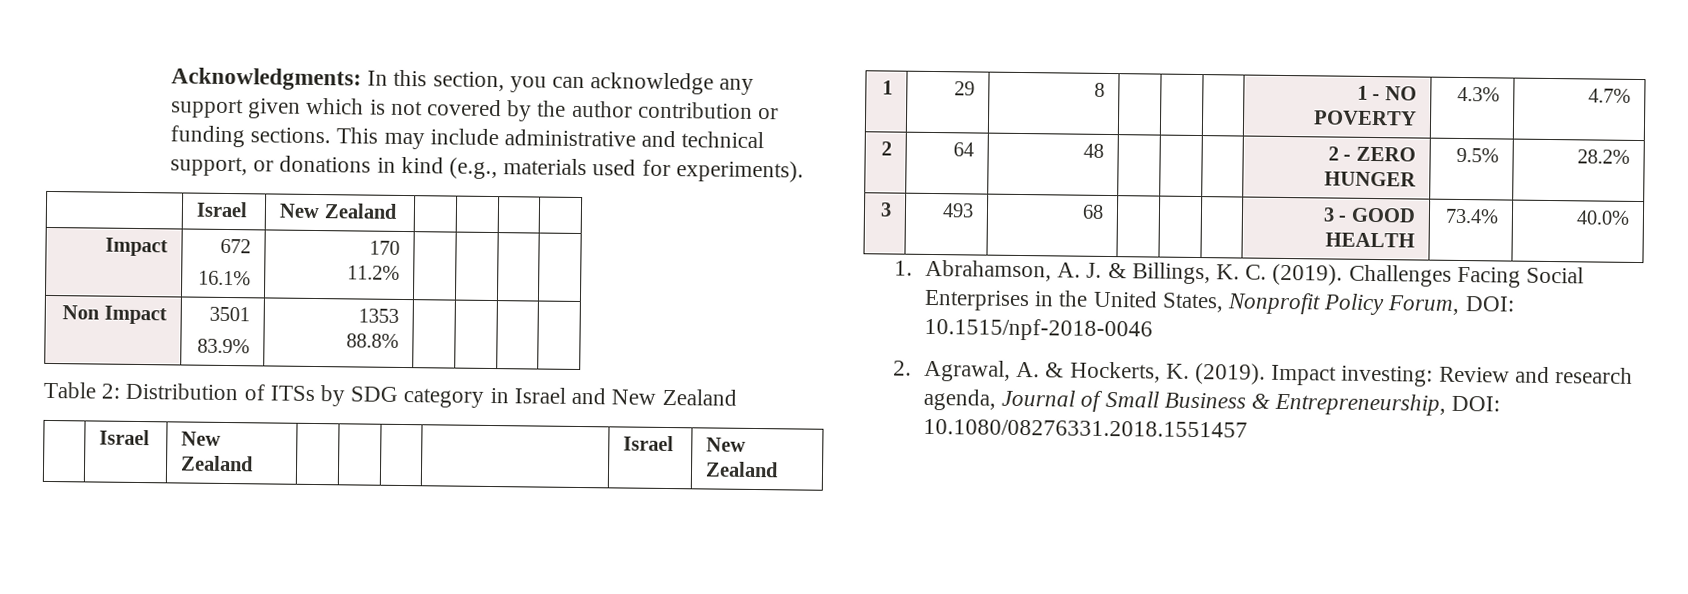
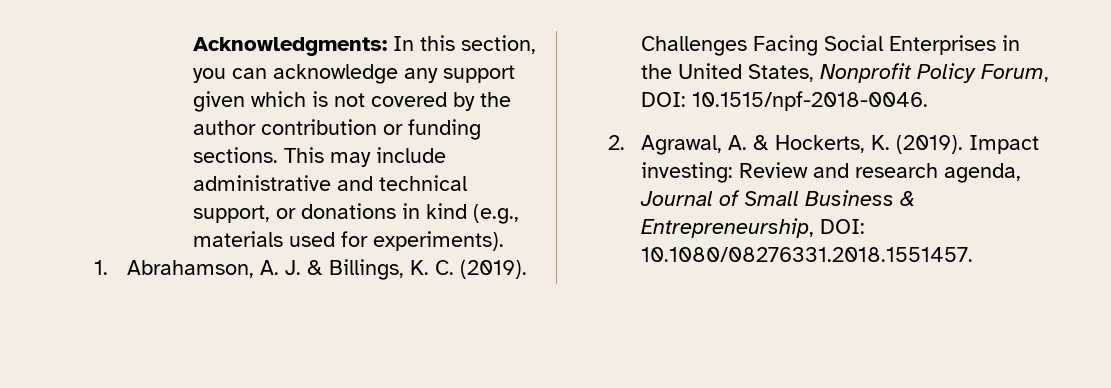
[196,201,249,218] [279,203,398,219] [104,237,168,257] [219,238,251,254] [197,270,251,286] [368,240,400,255] [346,265,400,280] [62,305,167,325] [208,306,250,322] [196,338,250,354] [357,308,399,323] [345,333,399,348] [43,381,737,408] [99,429,151,446] [181,431,222,446] [180,455,255,472] [623,435,675,452] [706,437,747,452] [705,461,780,478] [881,80,893,95] [953,81,975,96] [1093,82,1105,97] [1356,85,1417,101] [1312,110,1417,126] [1456,86,1500,102] [1587,88,1631,103] [880,141,892,156] [952,142,974,157] [1082,143,1104,158] [1327,146,1416,162] [1323,171,1416,187] [1455,147,1499,163] [1576,149,1630,164] [879,202,892,217] [941,203,974,218] [1081,204,1104,219] [1322,207,1416,223] [1324,232,1415,248] [1444,208,1499,224] [1575,210,1630,225] // | Israel | New Zealand | | | | // Impact | 672 // 16.1% | 170 // 11.2% | | | | // Non Impact | 3501 // 83.9% | 1353 // 88.8% | | | | // Table 2: Distribution of ITSs by SDG category in Israel and New Zealand // | Israel | New Zealand | | | | | Israel | New Zealand // 1 | 29 | 8 | | | | 1 - NO POVERTY | 4.3% | 4.7% // 2 | 64 | 48 | | | | 2 - ZERO HUNGER | 9.5% | 28.2% // 3 | 493 | 68 | | | | 3 - GOOD HEALTH | 73.4% | 40.0% -> (504, 241) none
[924,317,1154,342] 10.1515/npf-2018-0046 -> [691,91,928,111] 10.1515/npf-2018-0046.
[923,418,1249,438] 10.1080/08276331.2018.1551457 -> [640,247,973,262] 10.1080/08276331.2018.1551457.

